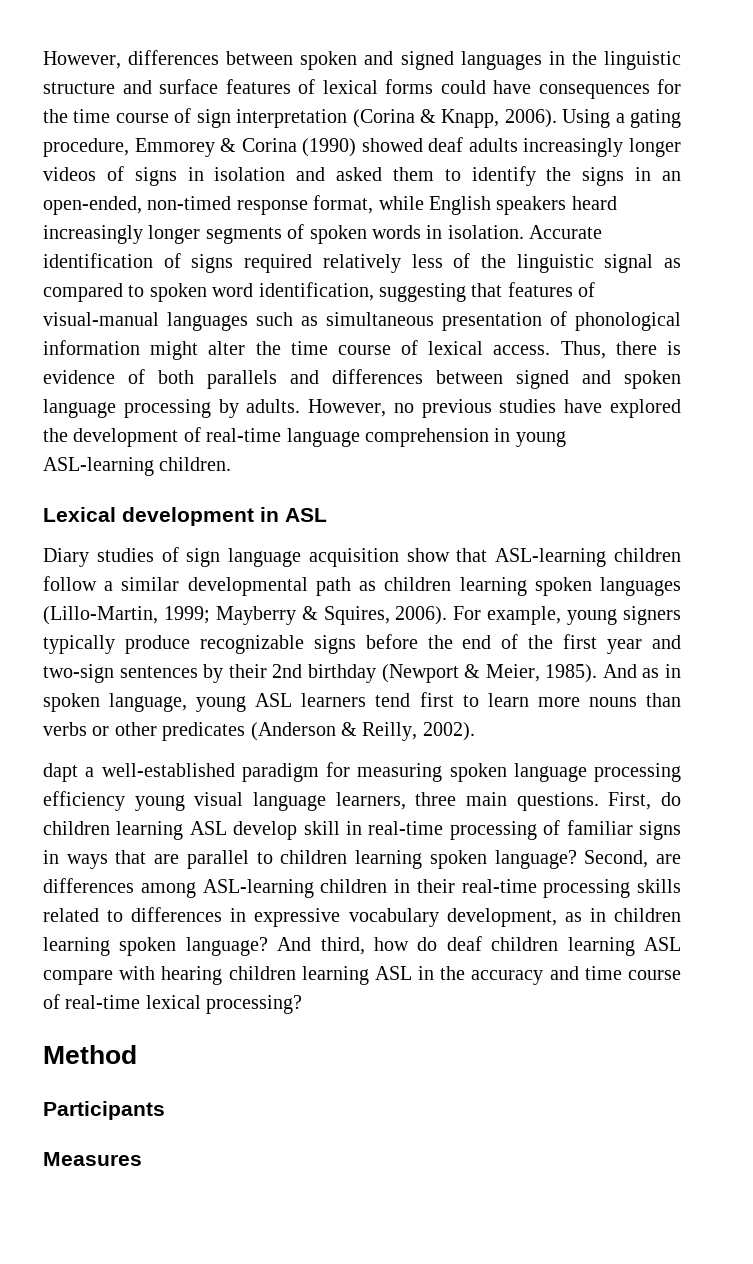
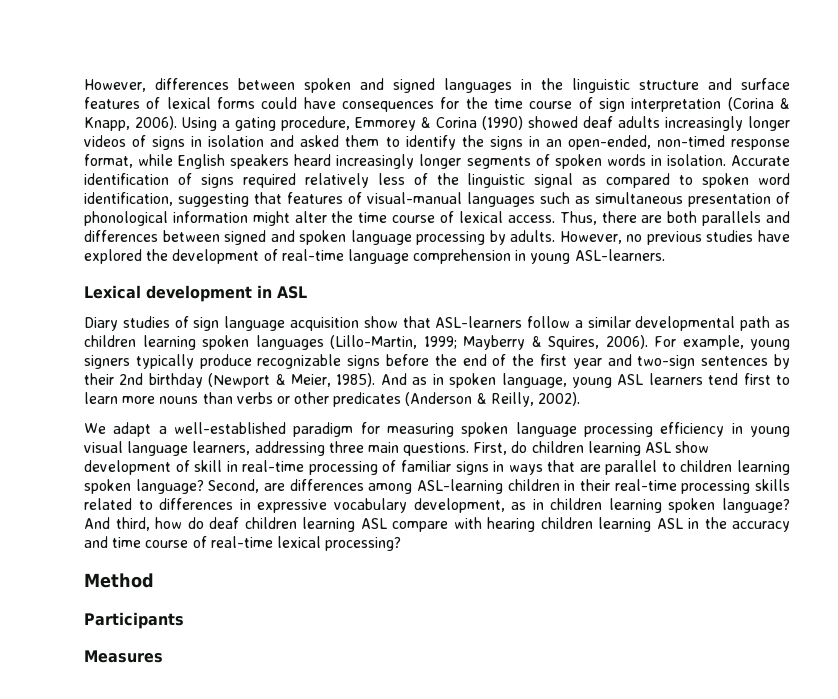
[666,341,681,355] [43,369,145,384] is evidence of -> [641,215,663,223] are
[43,457,232,476] ASL-learning children. -> [574,249,665,261] ASL-learners.
[495,548,681,567] ASL-learning children -> [435,316,523,328] ASL-learners
[43,763,78,782] dapt -> [84,422,152,437] We adapt
(125, 801) none -> [731,423,743,434] in
(406, 801) none -> [254,441,325,456] addressing
[233,821,298,840] develop -> [675,441,710,453] [84,460,190,475] show development of

